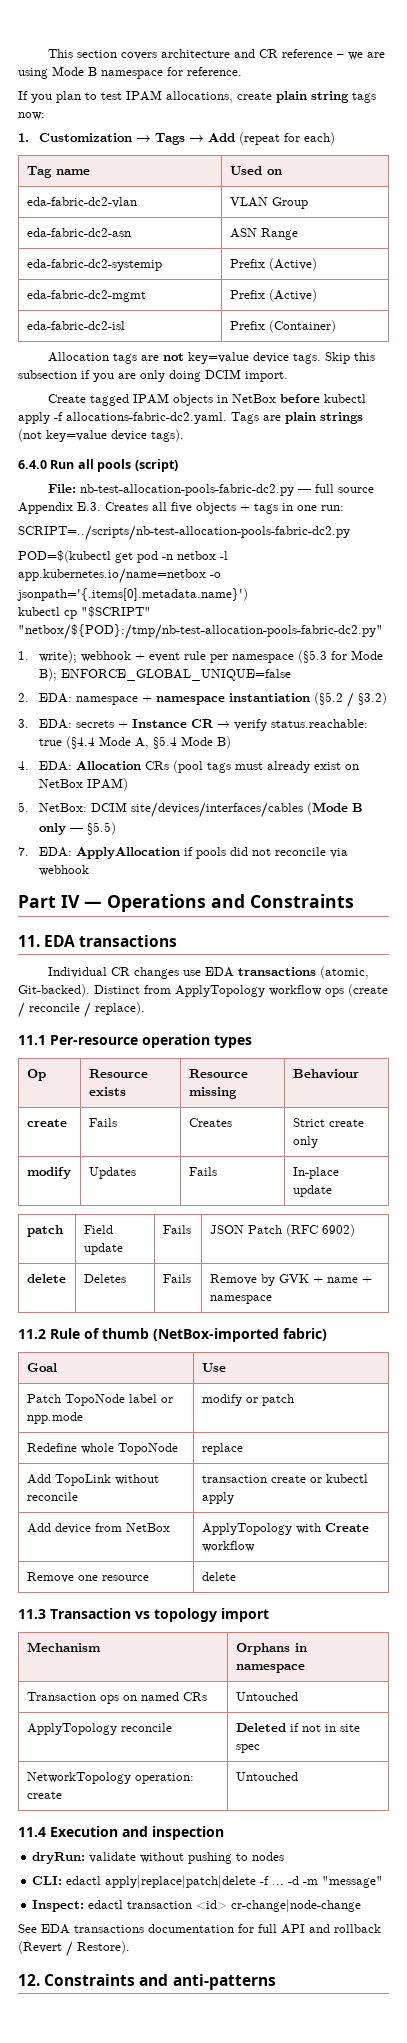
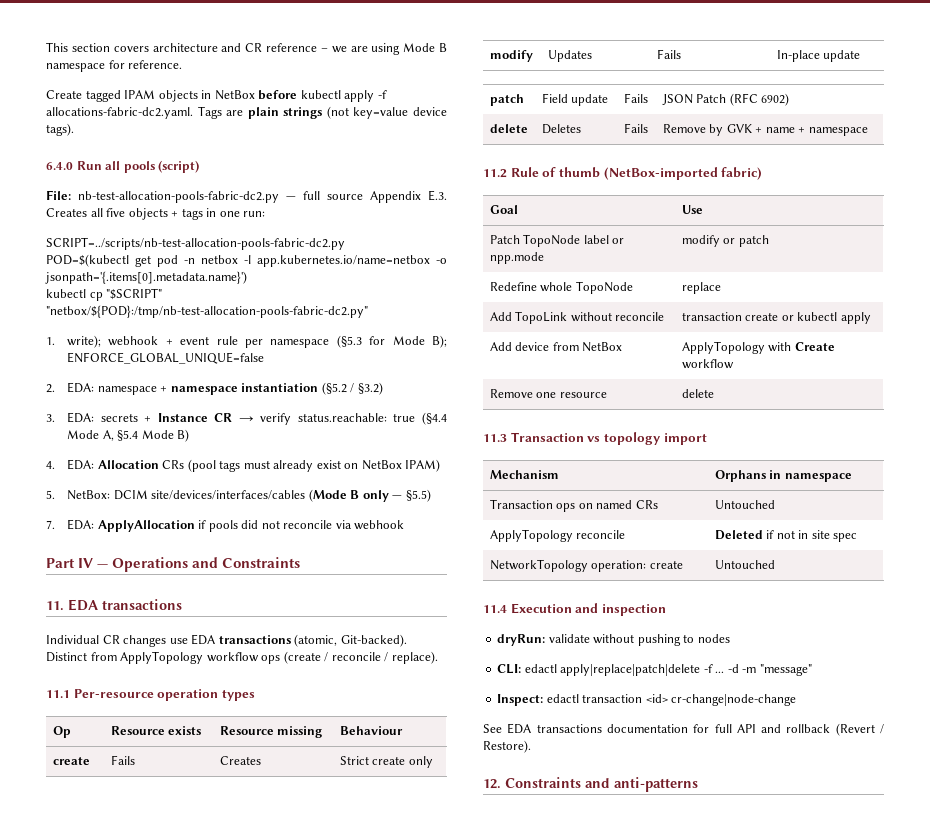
[18,90,376,103] [18,112,45,120] [18,132,336,145] [26,166,90,178] [229,166,282,175] [26,197,137,208] [229,197,308,209] [26,228,131,237] [229,228,298,240] [26,259,162,271] [229,258,317,271] [26,290,146,302] [229,289,317,302] [26,321,125,330] [229,320,336,333] [48,352,376,364] [18,369,288,382] // If you plan to test IPAM allocations, create plain string tags now: // 1. Customization → Tags → Add (repeat for each) // Tag name | Used on // eda-fabric-dc2-vlan | VLAN Group // eda-fabric-dc2-asn | ASN Range // eda-fabric-dc2-systemip | Prefix (Active) // eda-fabric-dc2-mgmt | Prefix (Active) // eda-fabric-dc2-isl | Prefix (Container) // Allocation tags are not key=value device tags. Skip this subsection if you are only doing DCIM import. -> (183, 64) none

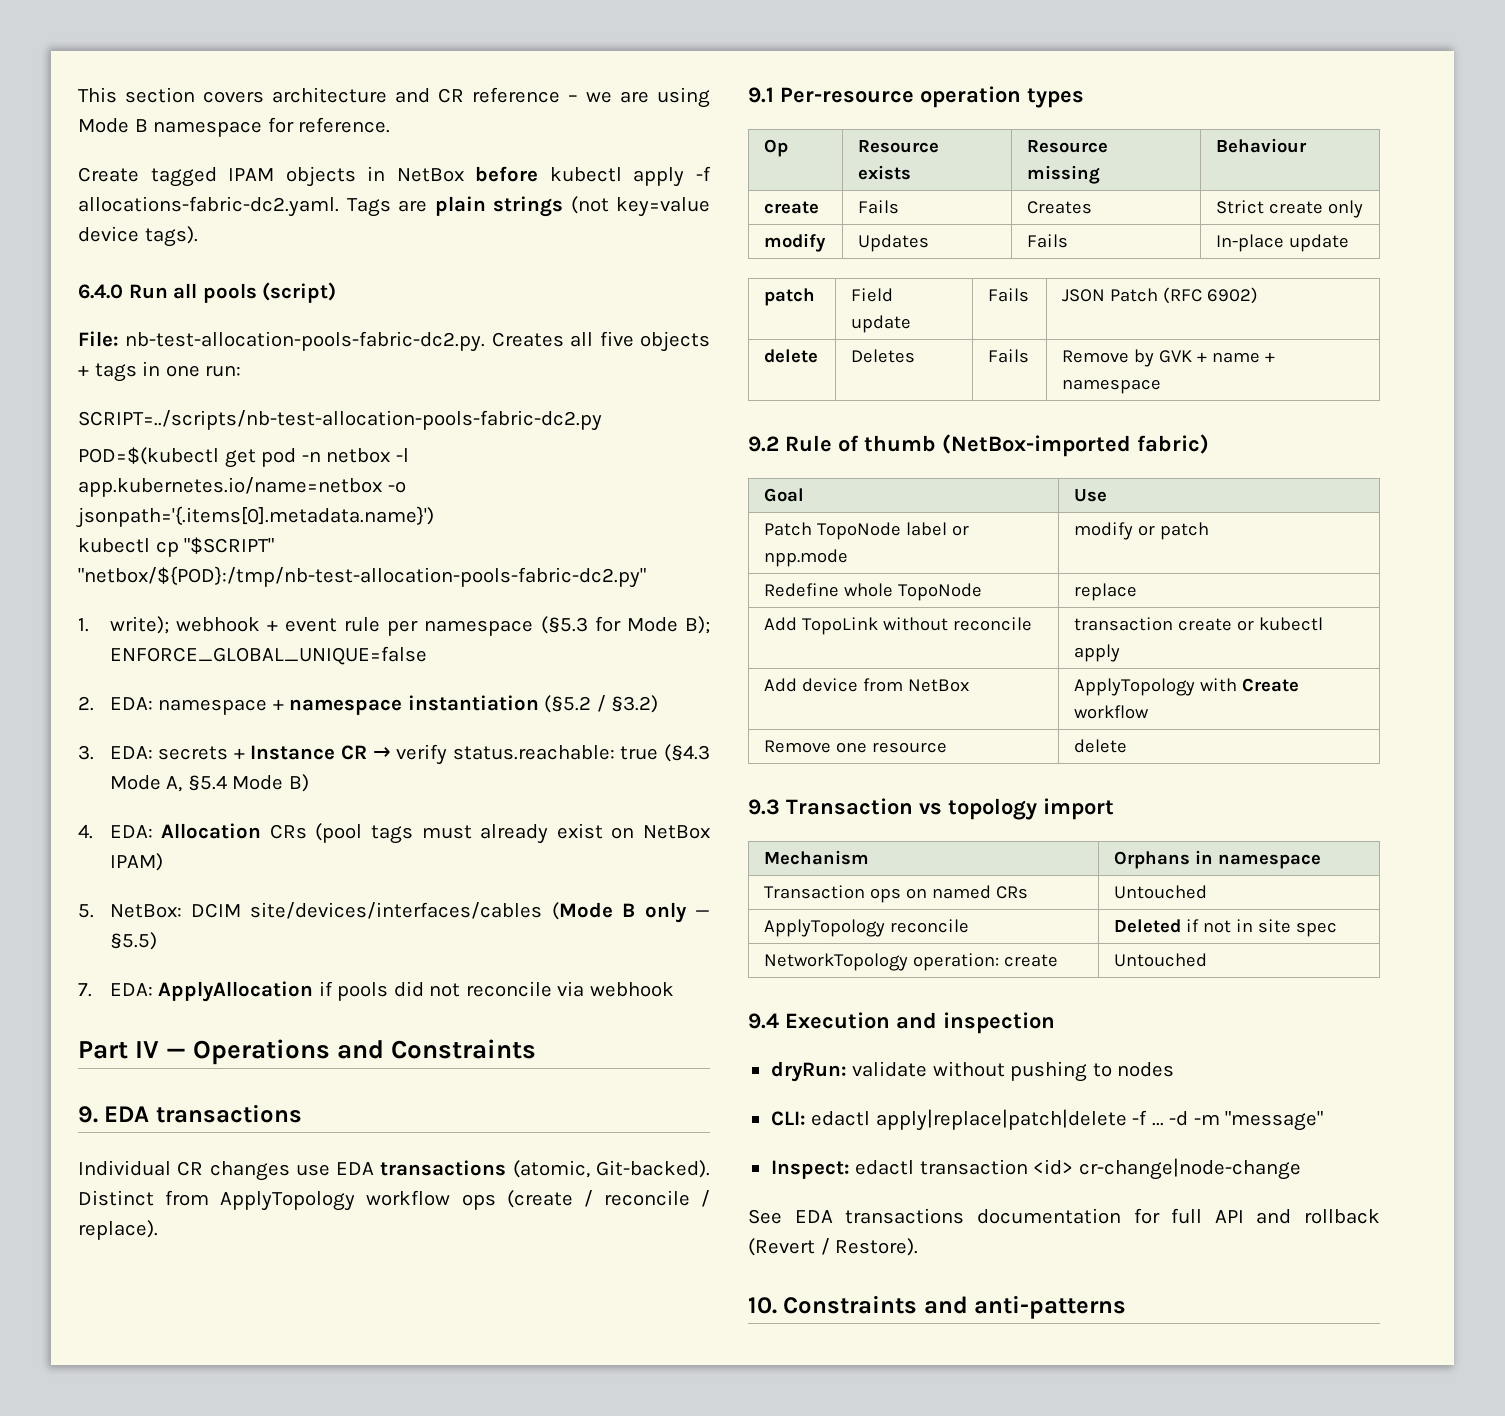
[78,190,447,203] nb-test-allocation-pools-fabric-dc2.py — full source Appendix E.3. -> [125,331,486,352] nb-test-allocation-pools-fabric-dc2.py.
[422,412,447,425] (§4.4 -> [664,744,710,762] (§4.3
[46,601,64,611] 11. -> [78,1106,98,1123] 9.
[46,690,70,698] 11.1 -> [748,87,774,103] 9.1
[483,169,507,178] 11.2 -> [748,436,779,452] 9.2
[483,434,507,442] 11.3 -> [748,799,780,815] 9.3
[483,605,507,613] 11.4 -> [748,1013,779,1029] 9.4
[483,779,501,789] 12. -> [748,1297,777,1314] 10.

